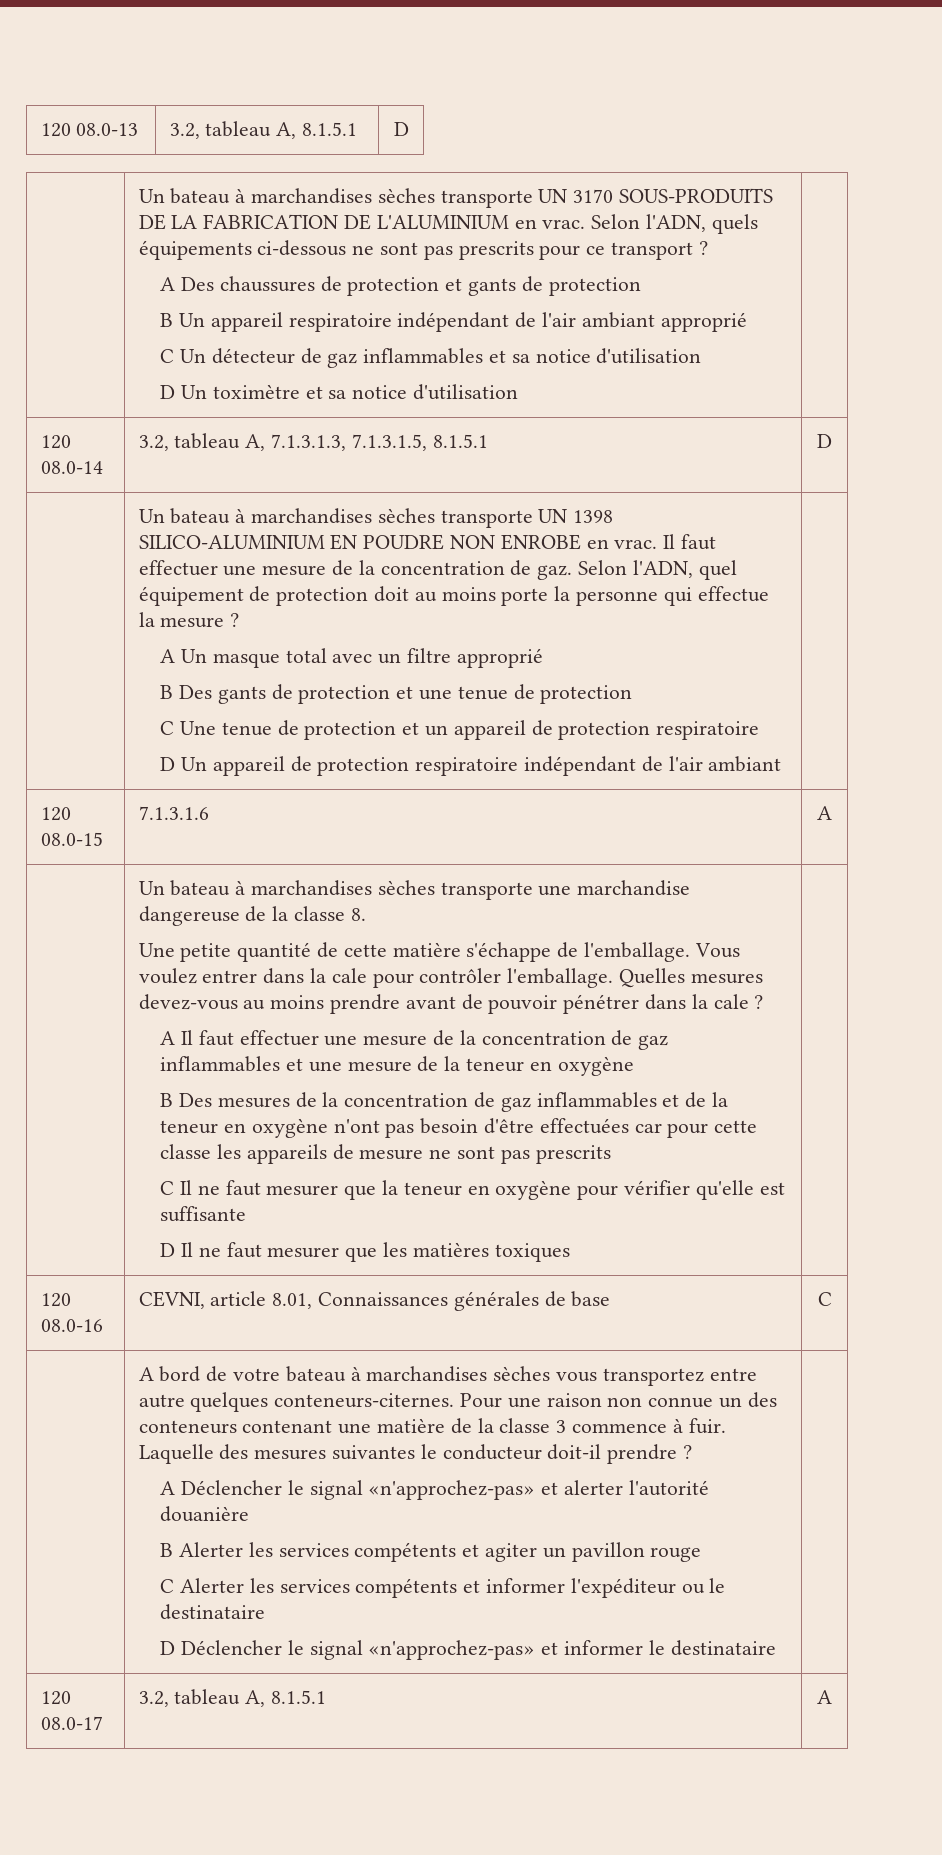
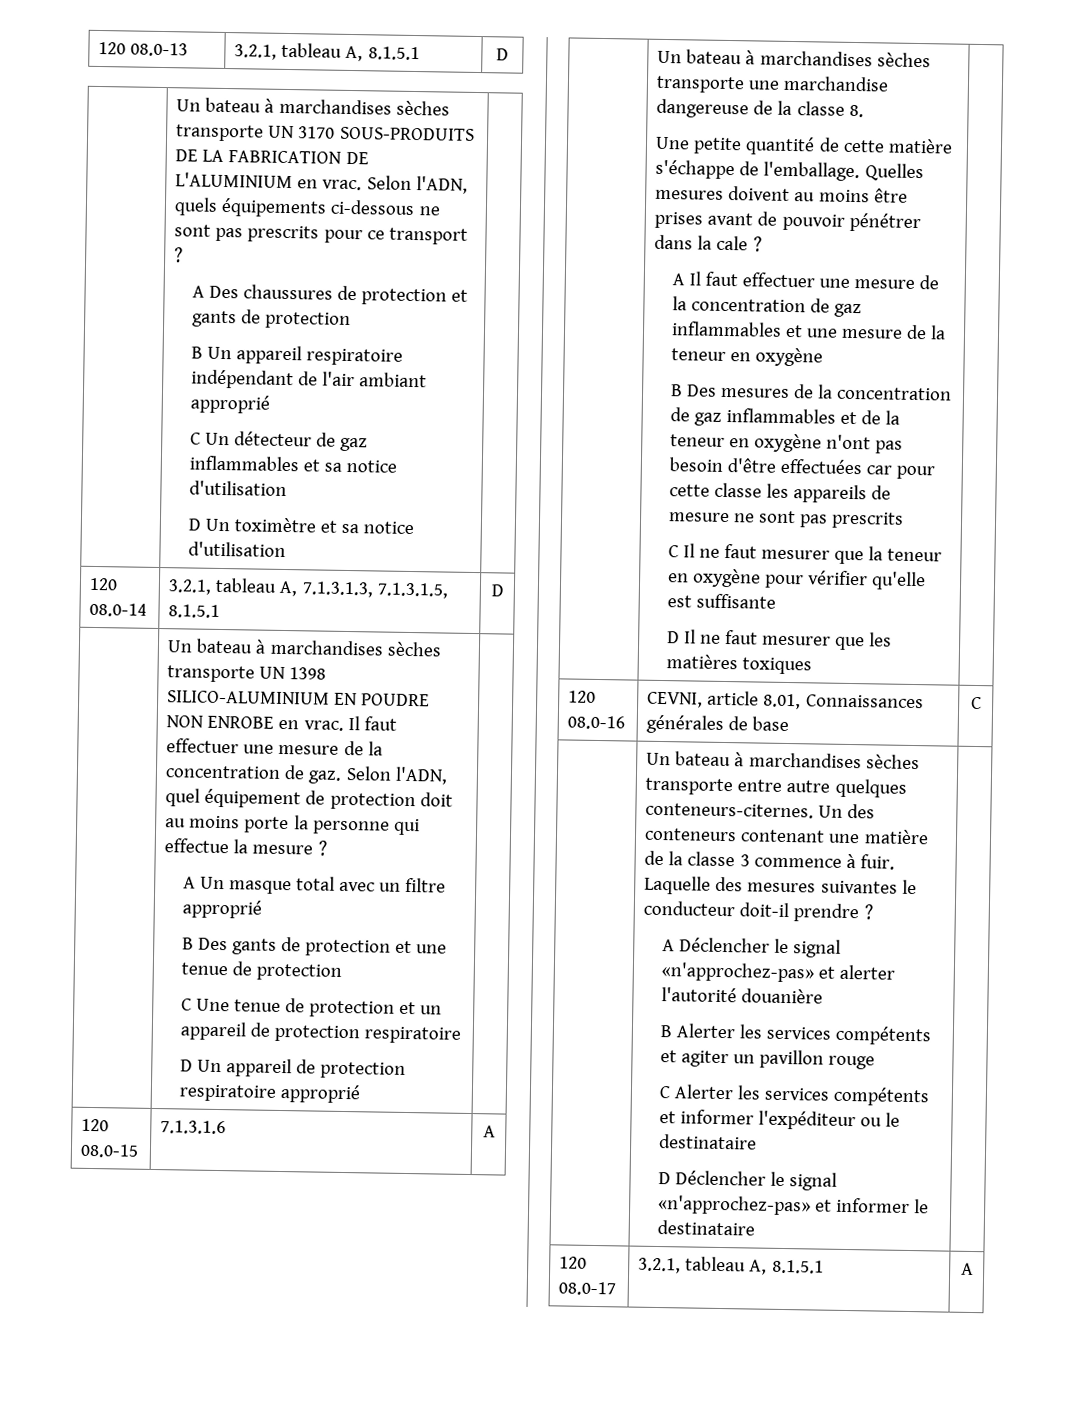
[169,123,200,139] 3.2, -> [234,44,278,60] 3.2.1,
[138,435,169,451] 3.2, -> [168,579,213,595] 3.2.1,
[523,756,782,776] indépendant de l'air ambiant -> [279,1083,361,1104] approprié
[694,943,740,958] [138,968,614,988] Vous voulez entrer dans la cale pour contrôler l'emballage. -> (861, 171) none
[138,994,400,1014] devez-vous au moins prendre -> [728,185,908,203] [654,211,704,229] doivent au moins être prises
[138,1366,704,1386] A bord de votre bateau à marchandises sèches vous transportez -> [646,751,920,770] [645,777,734,796] Un bateau à marchandises sèches transporte
[459,1393,742,1408] Pour une raison non connue un -> [818,805,844,818] Un
[138,1691,169,1707] 3.2, -> [638,1257,682,1274] 3.2.1,

